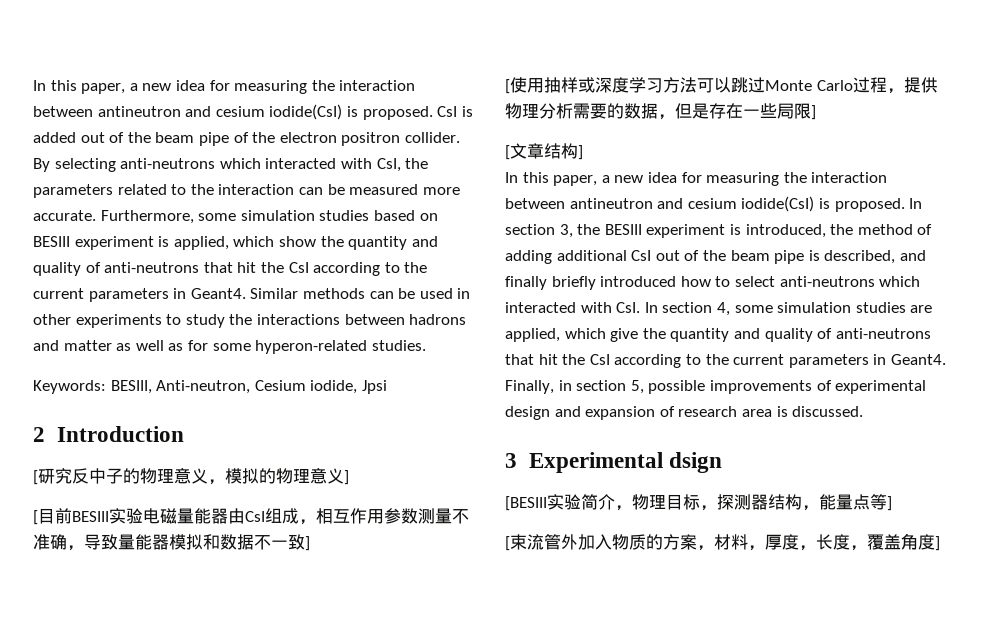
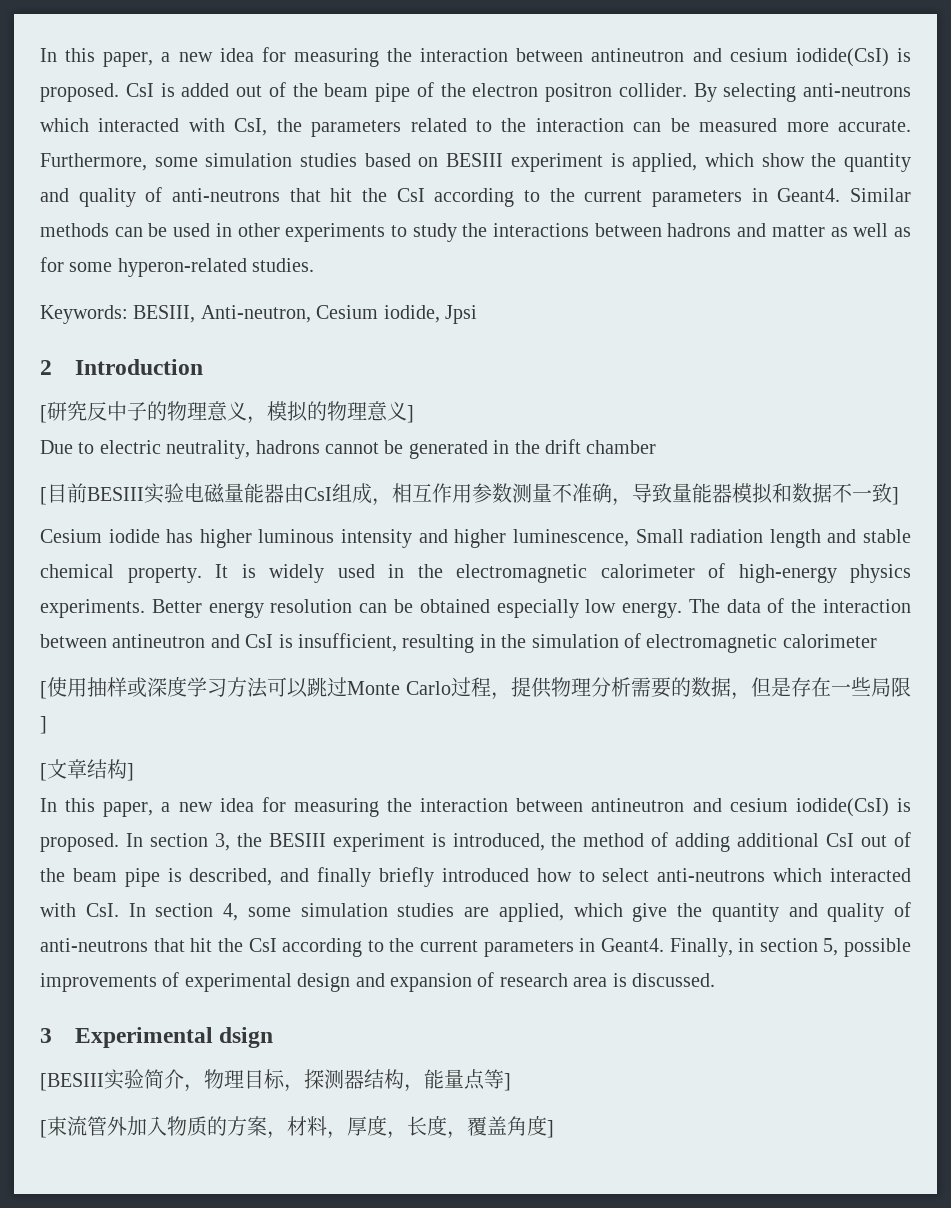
(349, 477) none -> [40,439,657,459] // Due to electric neutrality, hadrons cannot be generated in the drift chamber
(310, 543) none -> [40,529,911,548] [40,563,911,583] [40,598,912,618] [40,633,877,653] // Cesium iodide has higher luminous intensity and higher luminescence, Small radiation length and stable chemical property. It is widely used in the electromagnetic calorimeter of high-energy physics experiments. Better energy resolution can be obtained especially low energy. The data of the interaction between antineutron and CsI is insufficient, resulting in the simulation of electromagnetic calorimeter

